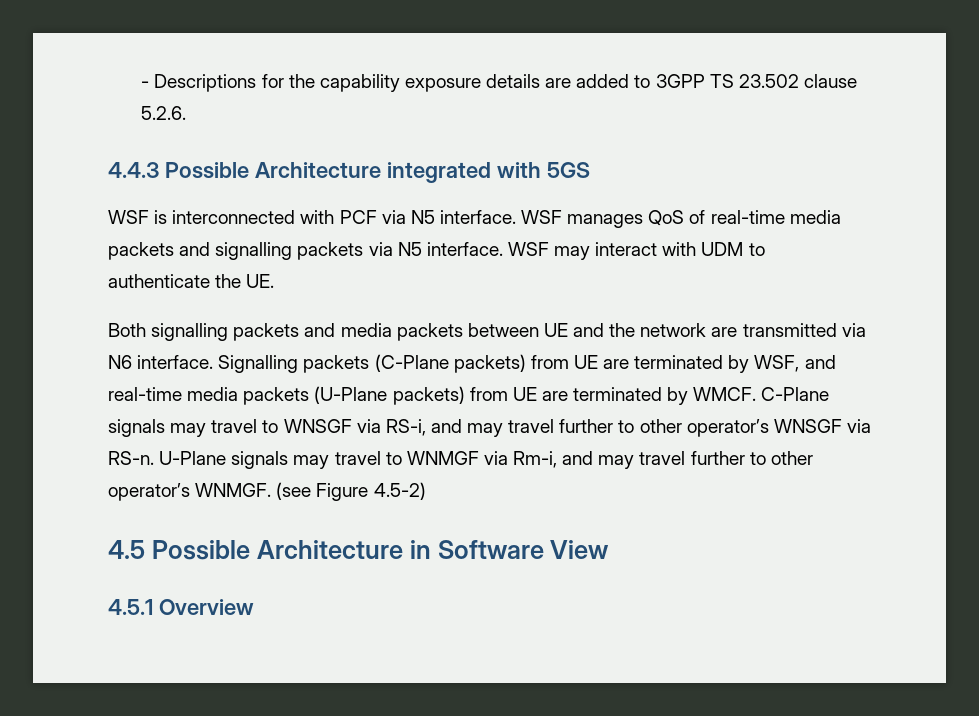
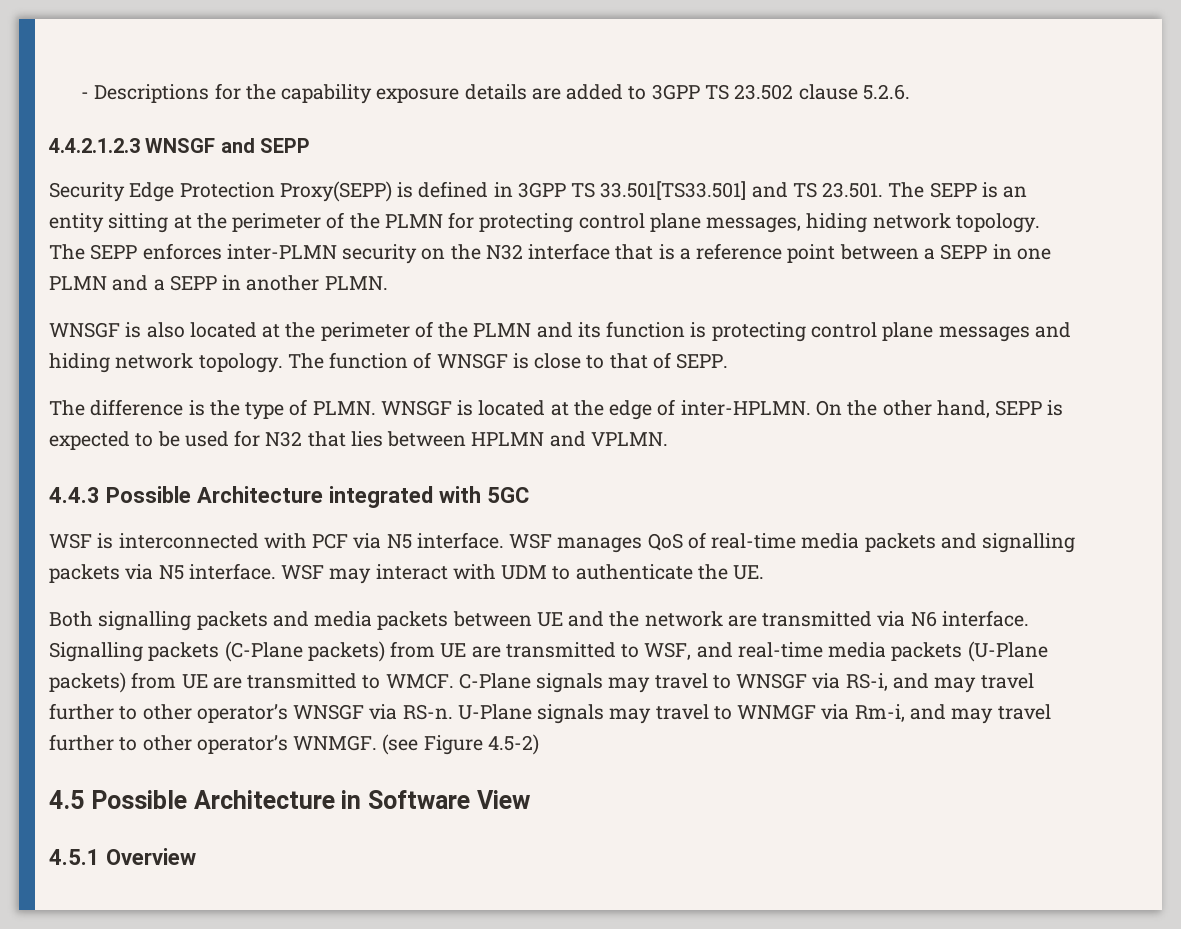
(187, 113) none -> [49,138,311,153] [49,181,1028,202] [49,212,1040,233] [49,243,1051,264] [49,275,388,291] [49,321,1071,342] [49,352,729,373] [49,399,1064,420] [49,430,668,450] // 4.4.2.1.2.3 WNSGF and SEPP // Security Edge Protection Proxy(SEPP) is defined in 3GPP TS 33.501[TS33.501] and TS 23.501. The SEPP is an entity sitting at the perimeter of the PLMN for protecting control plane messages, hiding network topology. The SEPP enforces inter-PLMN security on the N32 interface that is a reference point between a SEPP in one PLMN and a SEPP in another PLMN. // WNSGF is also located at the perimeter of the PLMN and its function is protecting control plane messages and hiding network topology. The function of WNSGF is close to that of SEPP. // The difference is the type of PLMN. WNSGF is located at the edge of inter-HPLMN. On the other hand, SEPP is expected to be used for N32 that lies between HPLMN and VPLMN.
[546,162,590,178] 5GS -> [486,487,529,503] 5GC
[634,355,750,373] terminated by -> [505,642,640,658] transmitted to
[573,387,689,405] terminated by -> [247,673,381,689] transmitted to

